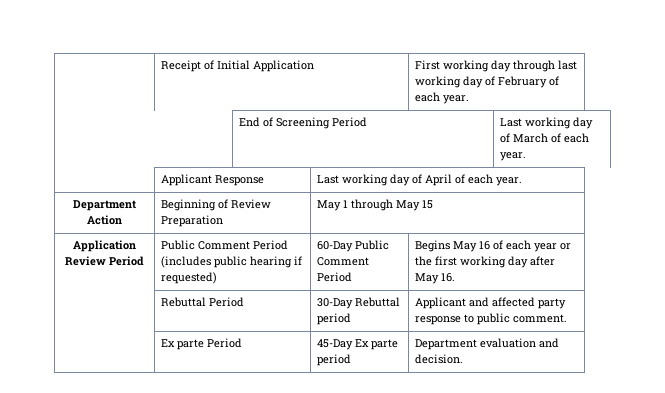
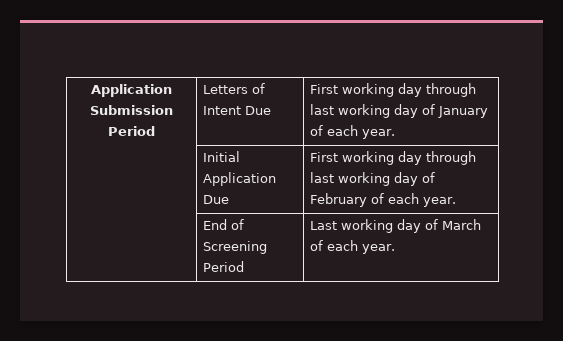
[161,60,215,72] | Receipt of -> [91,84,172,97] [90,105,173,115] [108,126,155,136] [202,83,265,94] [202,106,271,115] [309,83,476,97] [309,104,488,118] [309,125,395,139] Application Submission Period | Letters of Intent Due | First working day through last working day of January of each year. // |
(315, 66) none -> [202,195,229,204] Due
[161,174,265,186] [317,174,523,186] [73,200,136,211] [87,215,122,225] [161,199,272,211] [161,215,224,227] [317,199,434,211] [73,240,136,252] [65,256,144,266] [161,240,289,250] [161,256,303,268] [161,272,218,284] [317,240,390,252] [317,257,370,266] [317,272,353,282] [415,240,572,252] [415,256,556,268] [415,273,456,284] [161,297,245,307] [317,297,401,309] [317,313,352,325] [415,297,567,309] [415,313,568,325] [161,338,243,350] [317,339,399,350] [317,354,352,366] [415,338,560,350] [415,354,464,364] // | Applicant Response | Last working day of April of each year. // Department Action | Beginning of Review Preparation | May 1 through May 15 // Application Review Period | Public Comment Period (includes public hearing if requested) | 60-Day Public Comment Period | Begins May 16 of each year or the first working day after May 16. // | Rebuttal Period | 30-Day Rebuttal period | Applicant and affected party response to public comment. // | Ex parte Period | 45-Day Ex parte period | Department evaluation and decision. -> (395, 249) none

